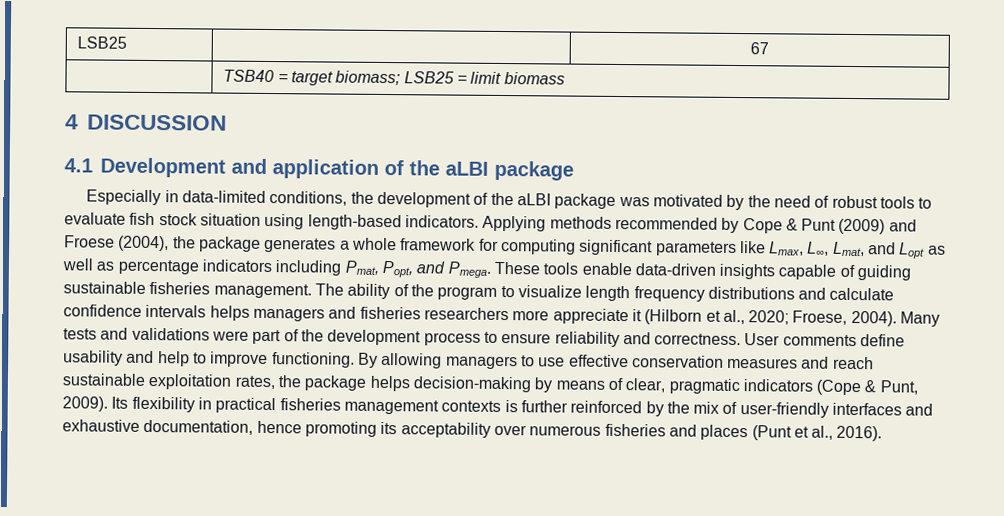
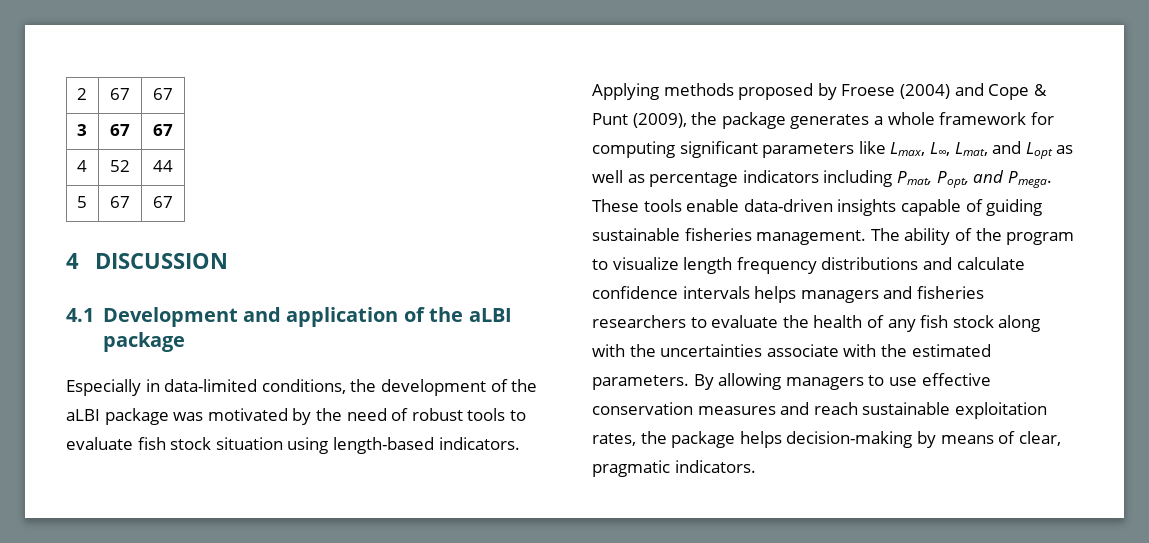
[77,36,128,49] [750,42,769,55] [223,69,565,86] LSB25 | | 67 // | TSB40 = target biomass; LSB25 = limit biomass -> [76,88,87,100] [110,88,130,100] [153,88,173,100] [76,124,87,136] [110,124,130,136] [153,124,173,136] [76,160,87,172] [110,160,130,172] [153,160,173,172] [76,196,87,208] [110,196,130,208] [153,196,173,208] 2 | 67 | 67 // 3 | 67 | 67 // 4 | 52 | 44 // 5 | 67 | 67
[614,216,917,235] [64,235,170,252] recommended by Cope & Punt (2009) and Froese (2004), -> [738,83,1047,100] [592,113,687,128] proposed by Froese (2004) and Cope & Punt (2009),
[512,308,941,327] [63,327,906,348] [63,350,355,368] more appreciate it (Hilborn et al., 2020; Froese, 2004). Many tests and validations were part of the development process to ensure reliability and correctness. User comments define usability and help to improve functioning. -> [690,315,1041,332] [592,344,991,357] [592,375,689,390] to evaluate the health of any fish stock along with the uncertainties associate with the estimated parameters.
[742,379,918,396] [62,396,934,418] [62,419,883,442] indicators (Cope & Punt, 2009). Its flexibility in practical fisheries management contexts is further reinforced by the mix of user-friendly interfaces and exhaustive documentation, hence promoting its acceptability over numerous fisheries and places (Punt et al., 2016). -> [674,460,756,473] indicators.

